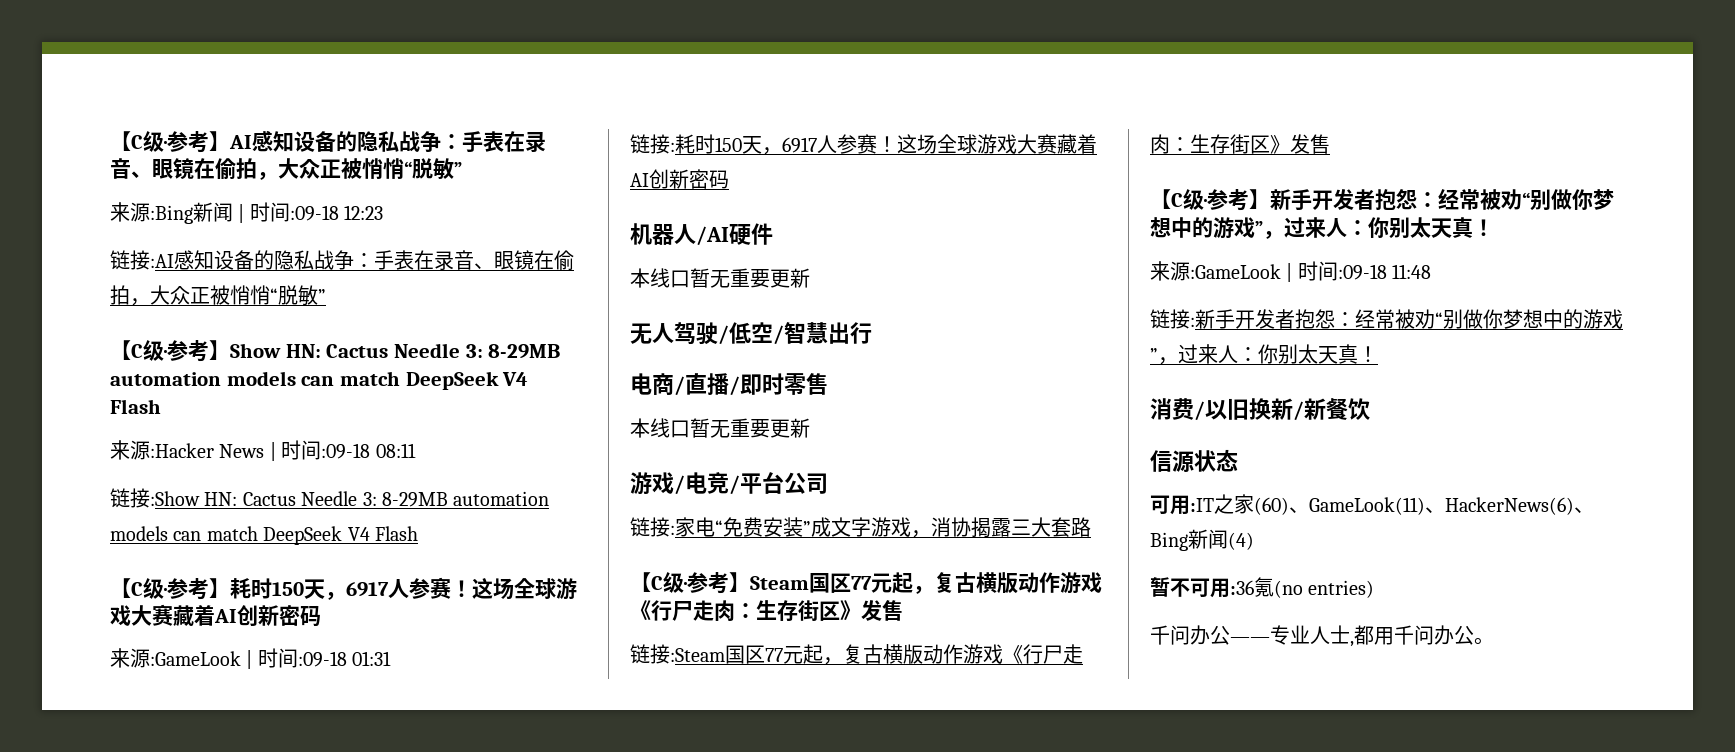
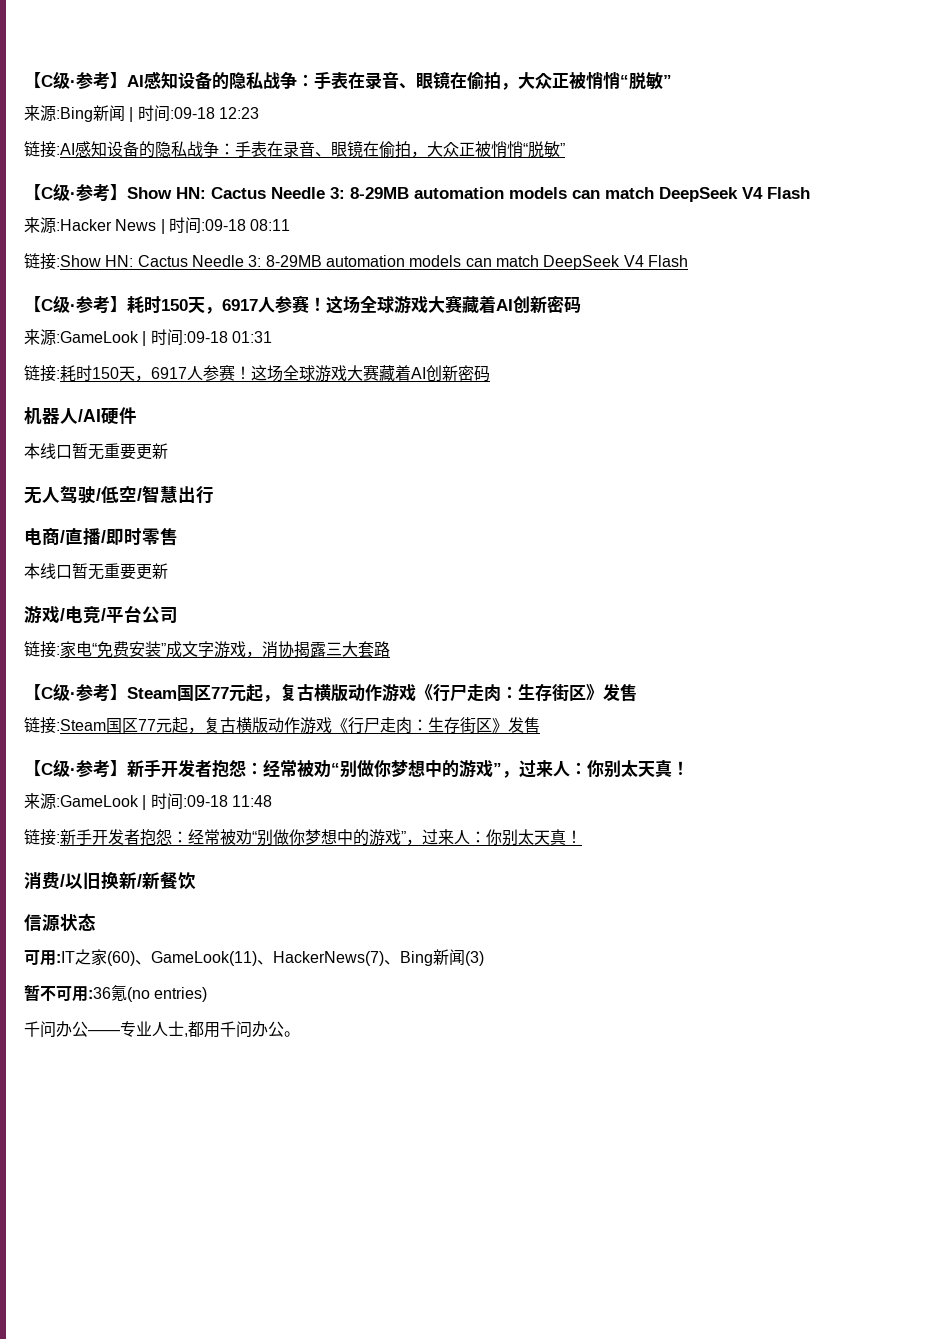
[1445,497,1574,515] HackerNews(6) -> [273,951,384,966] HackerNews(7)
[1228,532,1254,550] (4) -> [465,951,484,966] (3)

